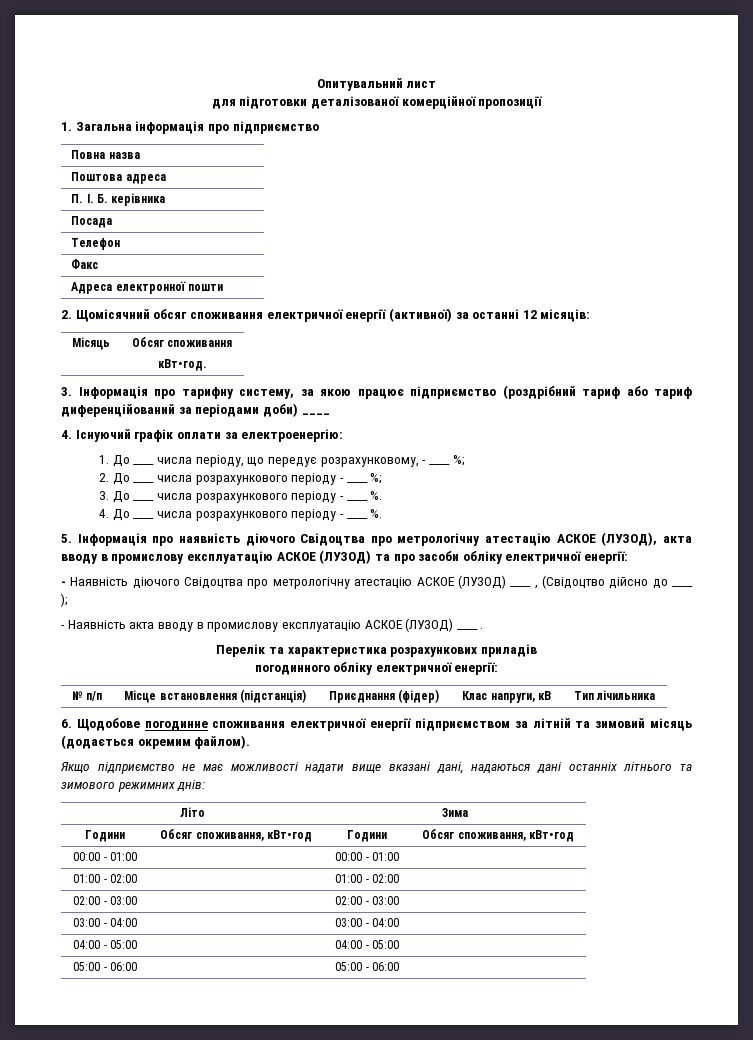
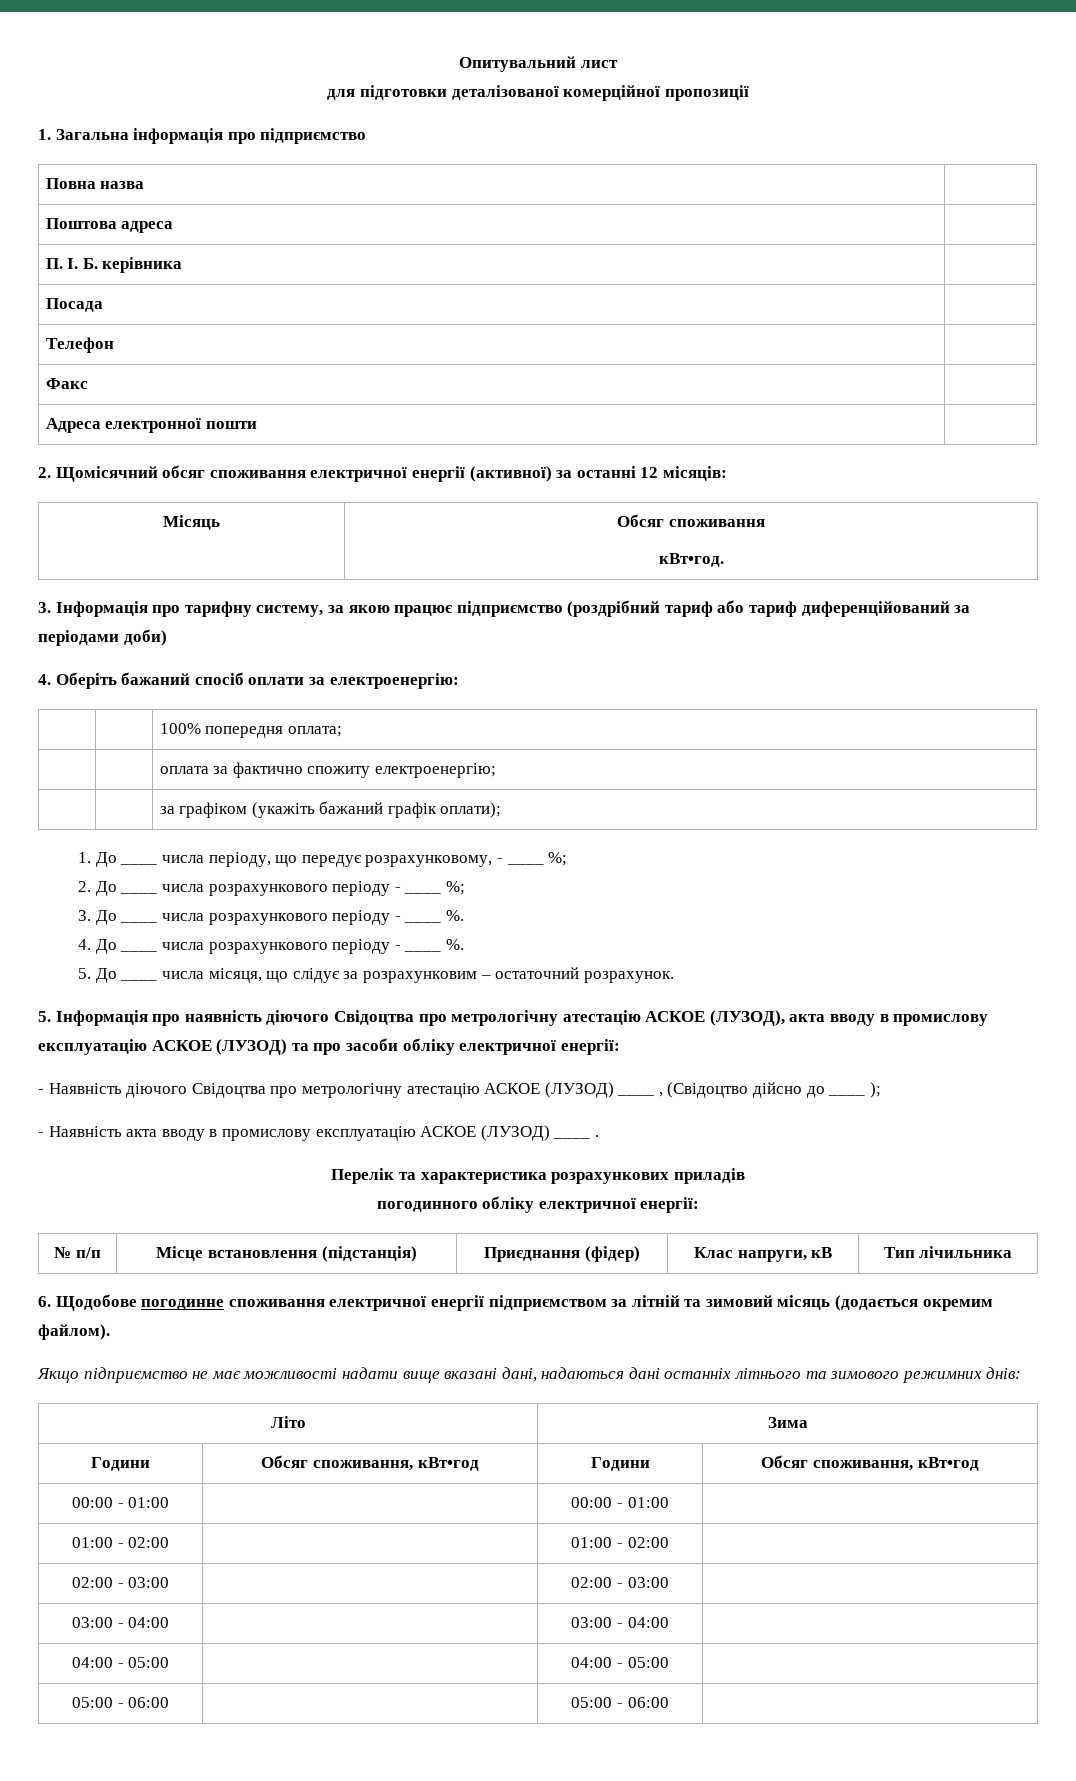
[301,413,330,415] [61,429,174,442] ____ // 4. Існуючий графік -> [38,672,244,689] // 4. Оберіть бажаний спосіб
(344, 435) none -> [159,723,342,738] [159,762,496,778] [159,801,502,818] // | | 100% попередня оплата; // | | оплата за фактично спожиту електроенергію; // | | за графіком (укажіть бажаний графік оплати);
(383, 513) none -> [78,968,158,983] [162,967,674,983] // 5. До ____ числа місяця, що слідує за розрахунковим – остаточний розрахунок.

